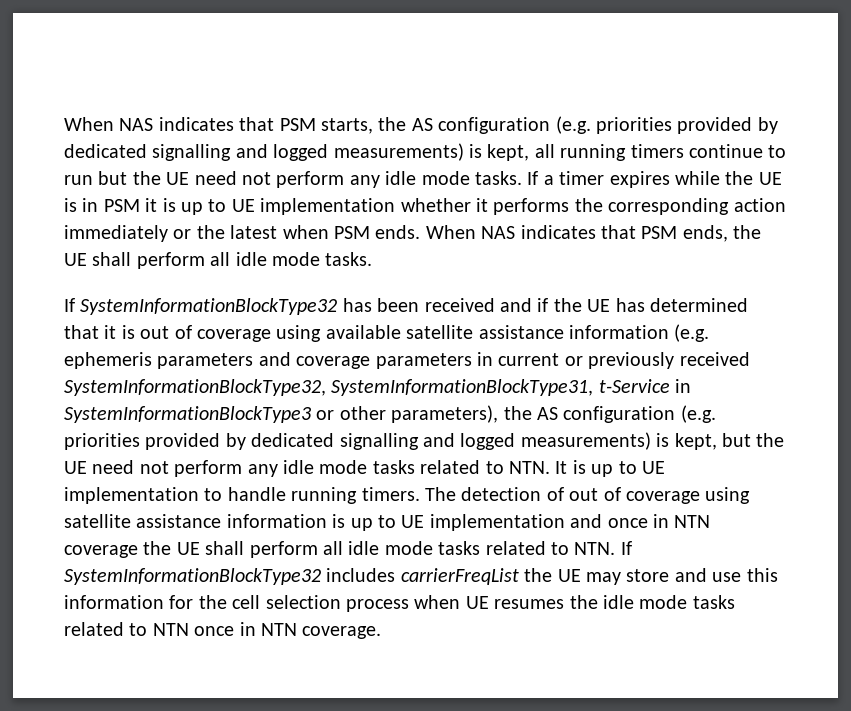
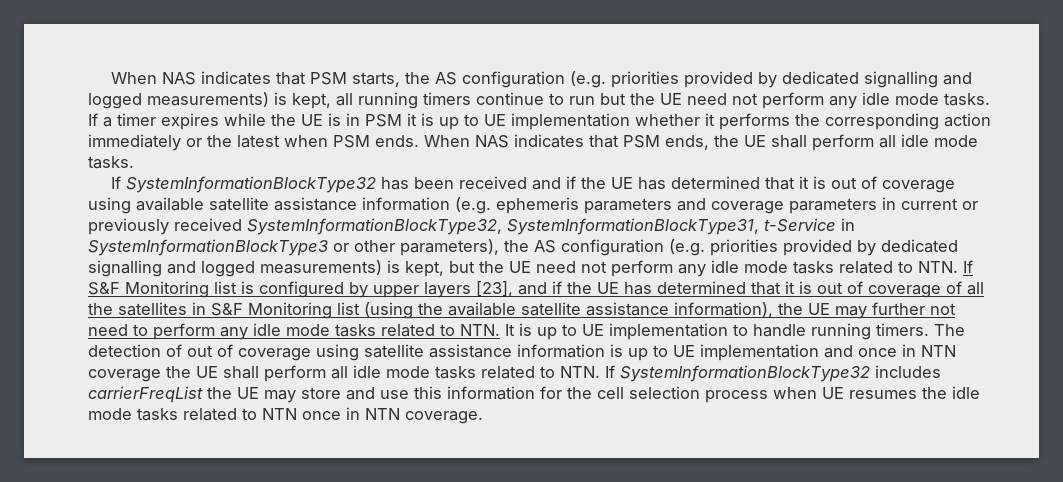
(550, 467) none -> [963,260,973,273] [88,281,984,298] [88,302,956,319] [88,323,500,340] If S&F Monitoring list is configured by upper layers [23], and if the UE has determined that it is out of coverage of all the satellites in S&F Monitoring list (using the available satellite assistance information), the UE may further not need to perform any idle mode tasks related to NTN.

